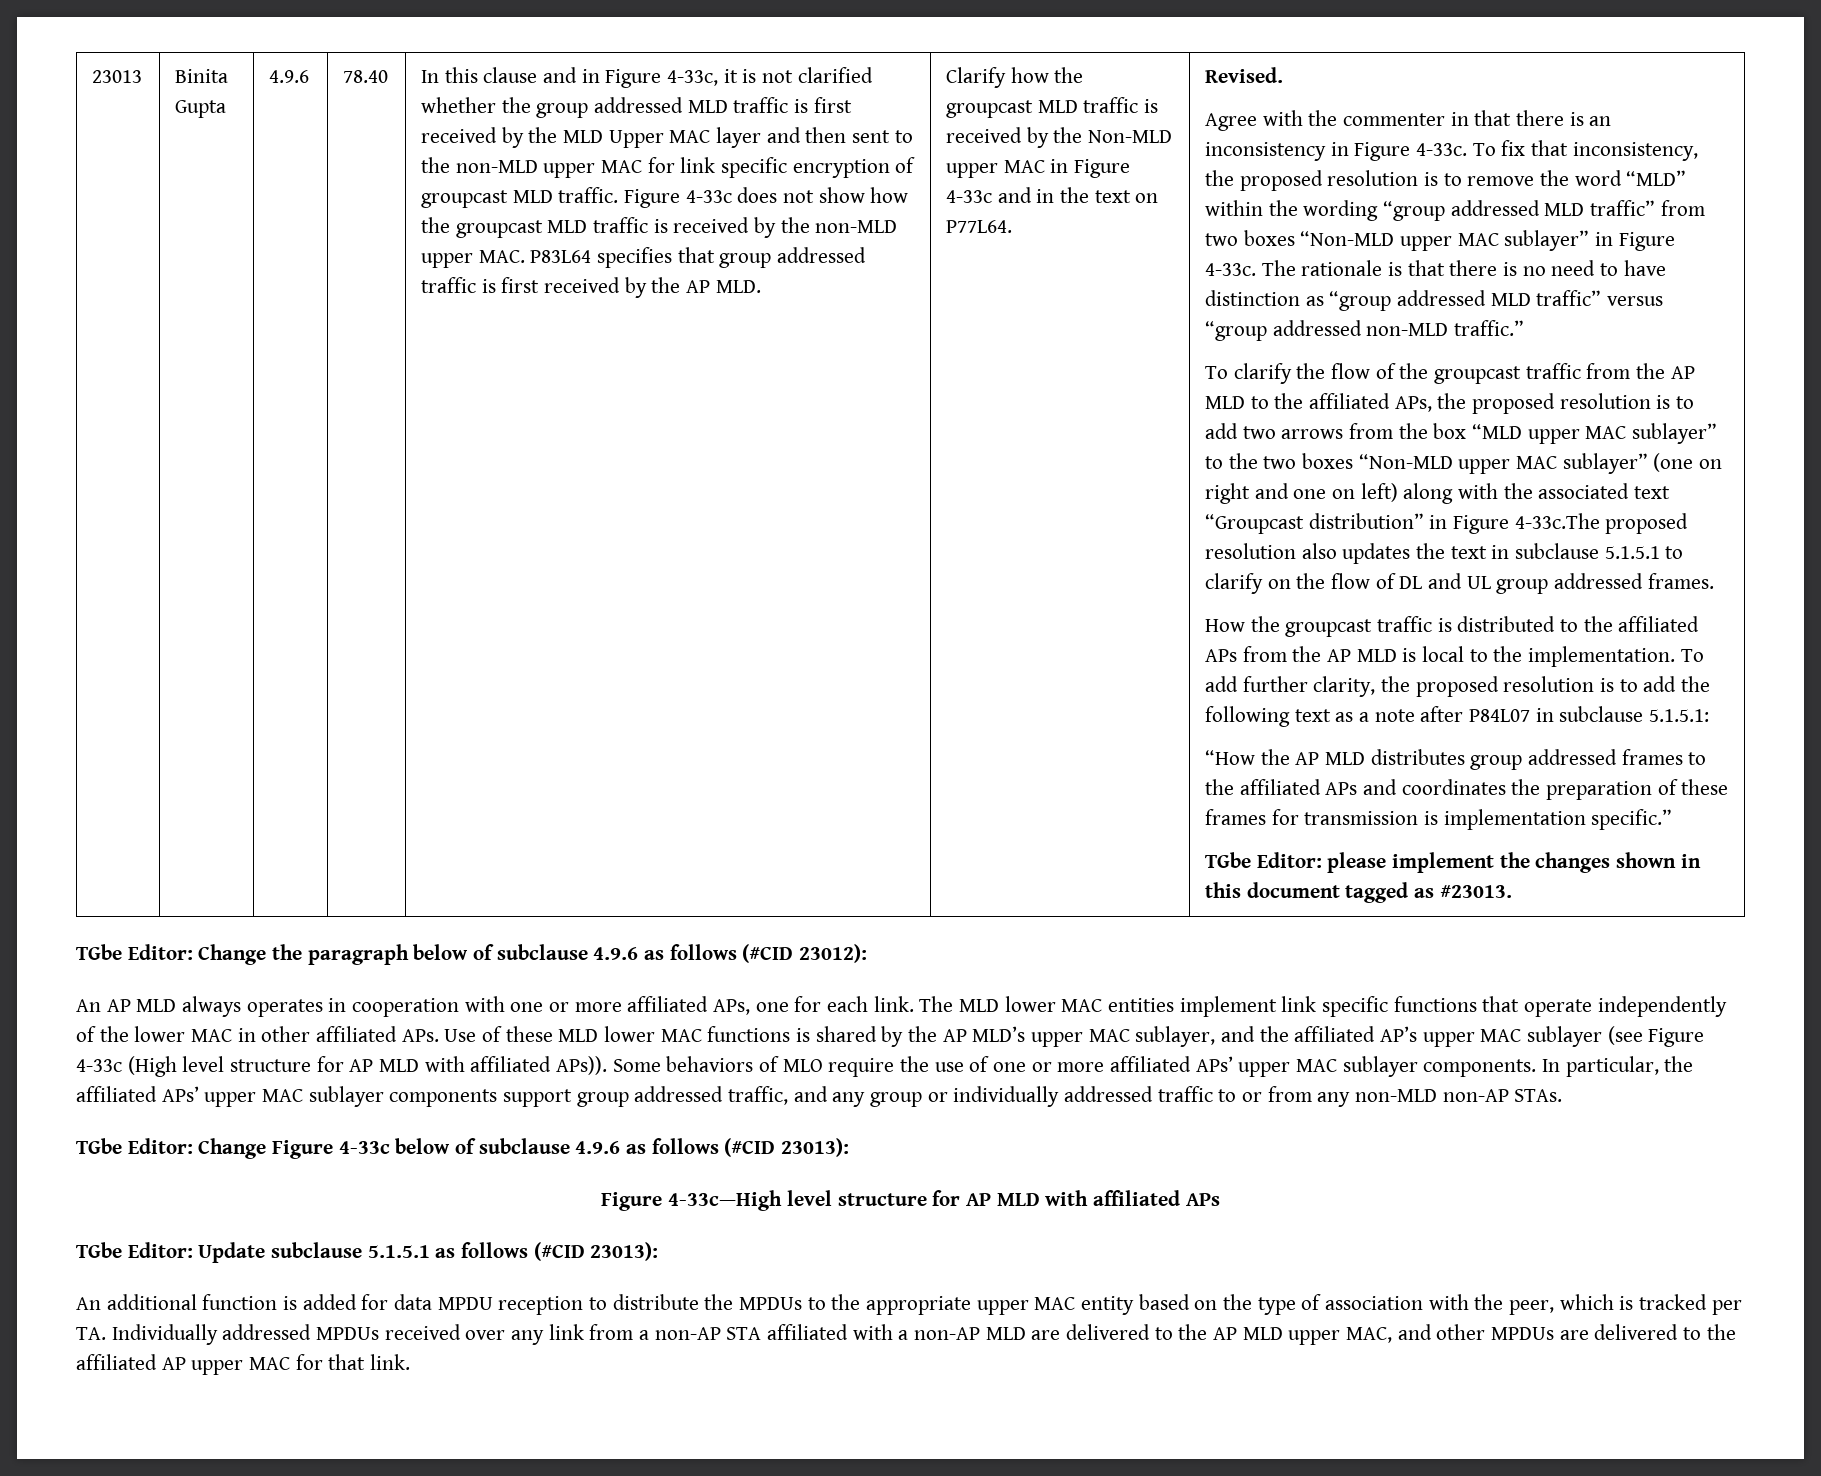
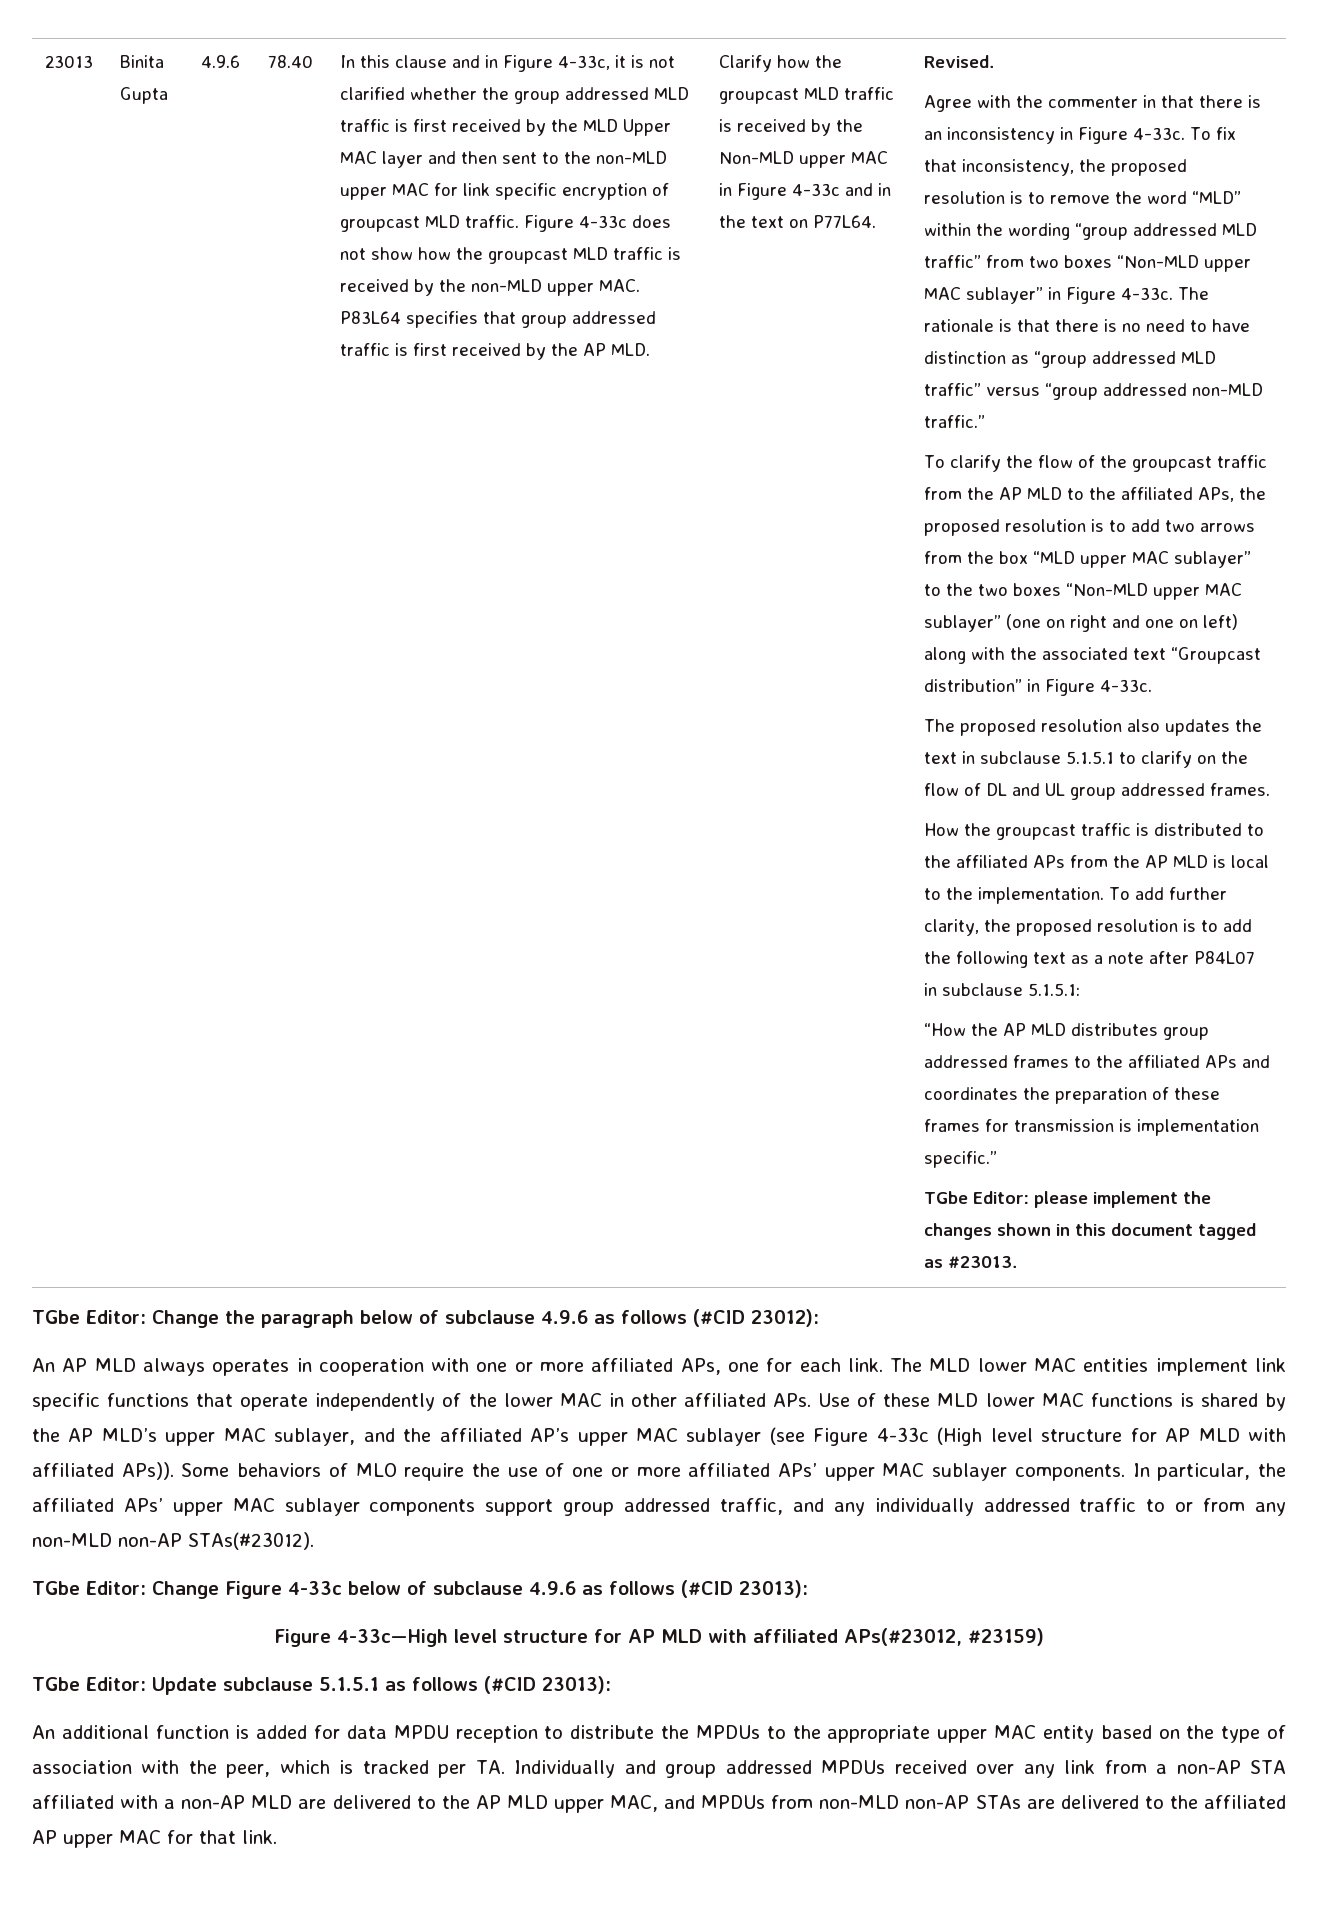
[1514,513,1600,529] 4-33c.The -> [1100,679,1153,692] [924,719,956,732] 4-33c. // The
[870,1092,948,1107] group or -> (865, 1509) none
[1514,1089,1563,1102] STAs. -> [188,1532,314,1550] STAs(#23012).
[1185,1193,1220,1206] APs -> [844,1628,1044,1646] APs(#23012, #23159)
(218, 1334) none -> [624,1760,717,1778] and group
[1436,1324,1555,1340] other MPDUs -> [701,1795,1021,1809] MPDUs from non-MLD non-AP STAs

